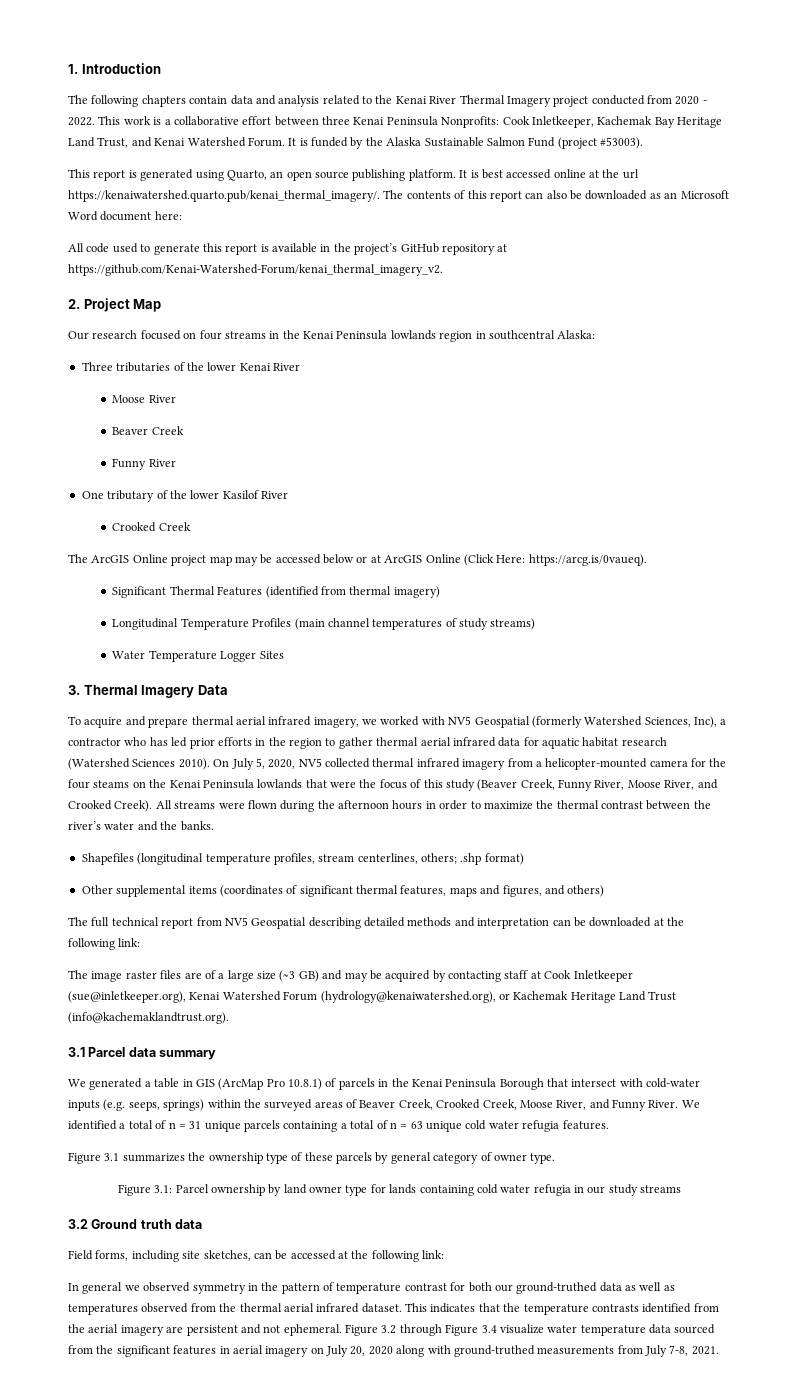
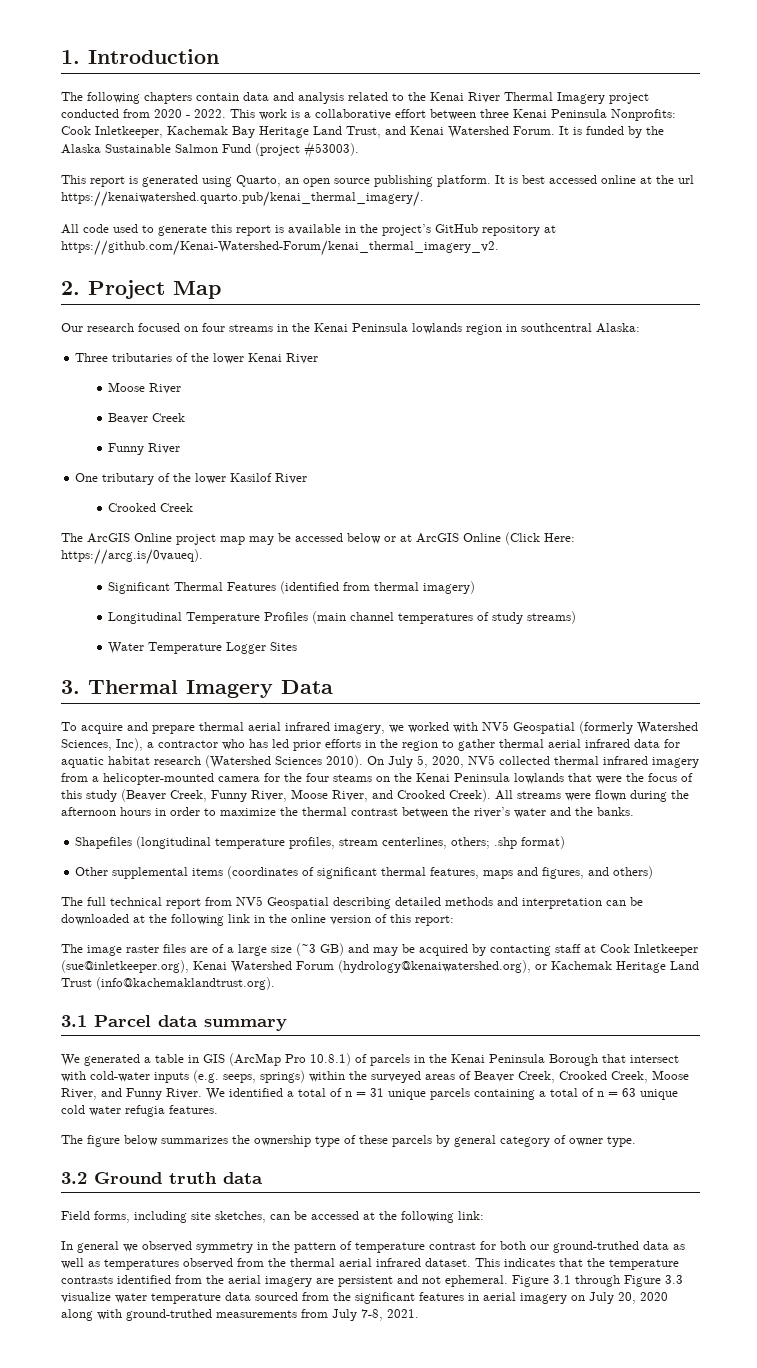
[383,190,729,202] [68,211,182,221] The contents of this report can also be downloaded as an Microsoft Word document here: -> (424, 199) none
[118,938,141,947] link: -> [228,914,454,926] link in the online version of this report:
[68,1152,120,1164] Figure 3.1 -> [61,1135,158,1147] The figure below
[117,1184,682,1196] // Figure 3.1: Parcel ownership by land owner type for lands containing cold water refugia in our study streams -> (636, 1141) none
[381,1325,397,1334] 3.2 -> [553,1275,571,1284] 3.1
[481,1325,497,1333] 3.4 -> [665,1275,683,1284] 3.3

